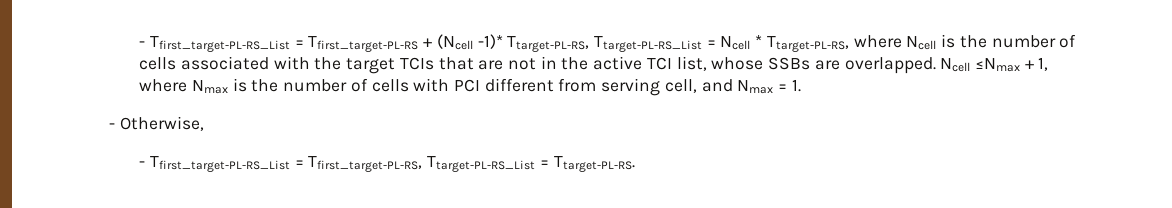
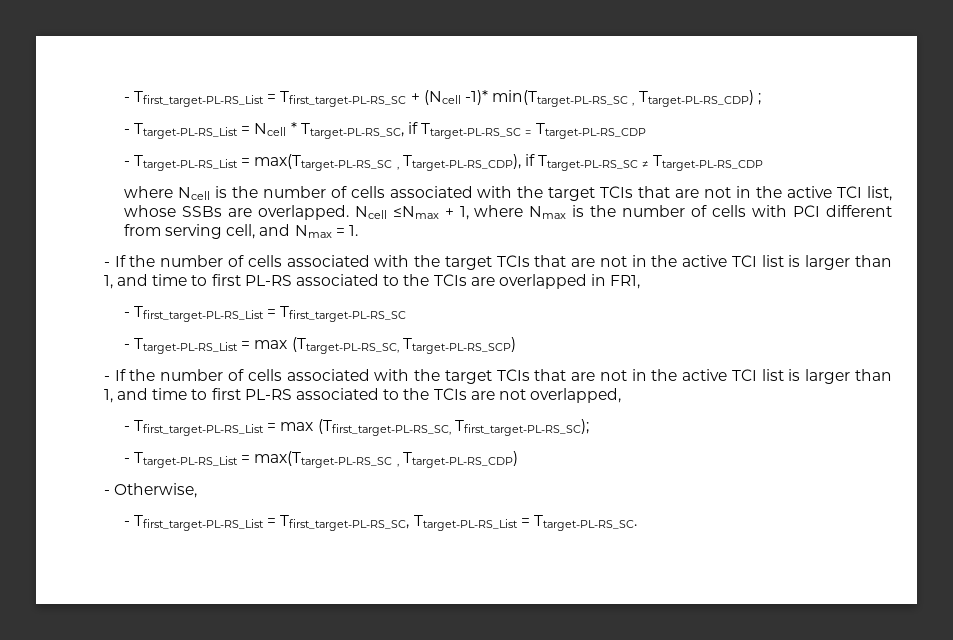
[139,36,419,52] - Tfirst_target-PL-RS_List = Tfirst_target-PL-RS -> [123,91,407,107] - Tfirst_target-PL-RS_List = Tfirst_target-PL-RS_SC
[507,35,849,52] Ttarget-PL-RS, Ttarget-PL-RS_List = Ncell * Ttarget-PL-RS, -> [492,90,761,107] [123,122,646,139] [123,154,763,171] min(Ttarget-PL-RS_SC , Ttarget-PL-RS_CDP) ; // - Ttarget-PL-RS_List = Ncell * Ttarget-PL-RS_SC, if Ttarget-PL-RS_SC = Ttarget-PL-RS_CDP // - Ttarget-PL-RS_List = max(Ttarget-PL-RS_SC , Ttarget-PL-RS_CDP), if Ttarget-PL-RS_SC ≠ Ttarget-PL-RS_CDP //
(801, 85) none -> [103,255,893,270] [103,274,641,289] [123,306,407,322] [123,337,516,354] [103,369,893,384] [103,388,622,403] [123,419,589,436] [123,451,518,468] // - If the number of cells associated with the target TCIs that are not in the active TCI list is larger than 1, and time to first PL-RS associated to the TCIs are overlapped in FR1, // - Tfirst_target-PL-RS_List = Tfirst_target-PL-RS_SC // - Ttarget-PL-RS_List = max (Ttarget-PL-RS_SC, Ttarget-PL-RS_SCP) // - If the number of cells associated with the target TCIs that are not in the active TCI list is larger than 1, and time to first PL-RS associated to the TCIs are not overlapped, // - Tfirst_target-PL-RS_List = max (Tfirst_target-PL-RS_SC, Tfirst_target-PL-RS_SC); // - Ttarget-PL-RS_List = max(Ttarget-PL-RS_SC , Ttarget-PL-RS_CDP)
[308,156,635,172] Tfirst_target-PL-RS, Ttarget-PL-RS_List = Ttarget-PL-RS. -> [280,515,637,531] Tfirst_target-PL-RS_SC, Ttarget-PL-RS_List = Ttarget-PL-RS_SC.

